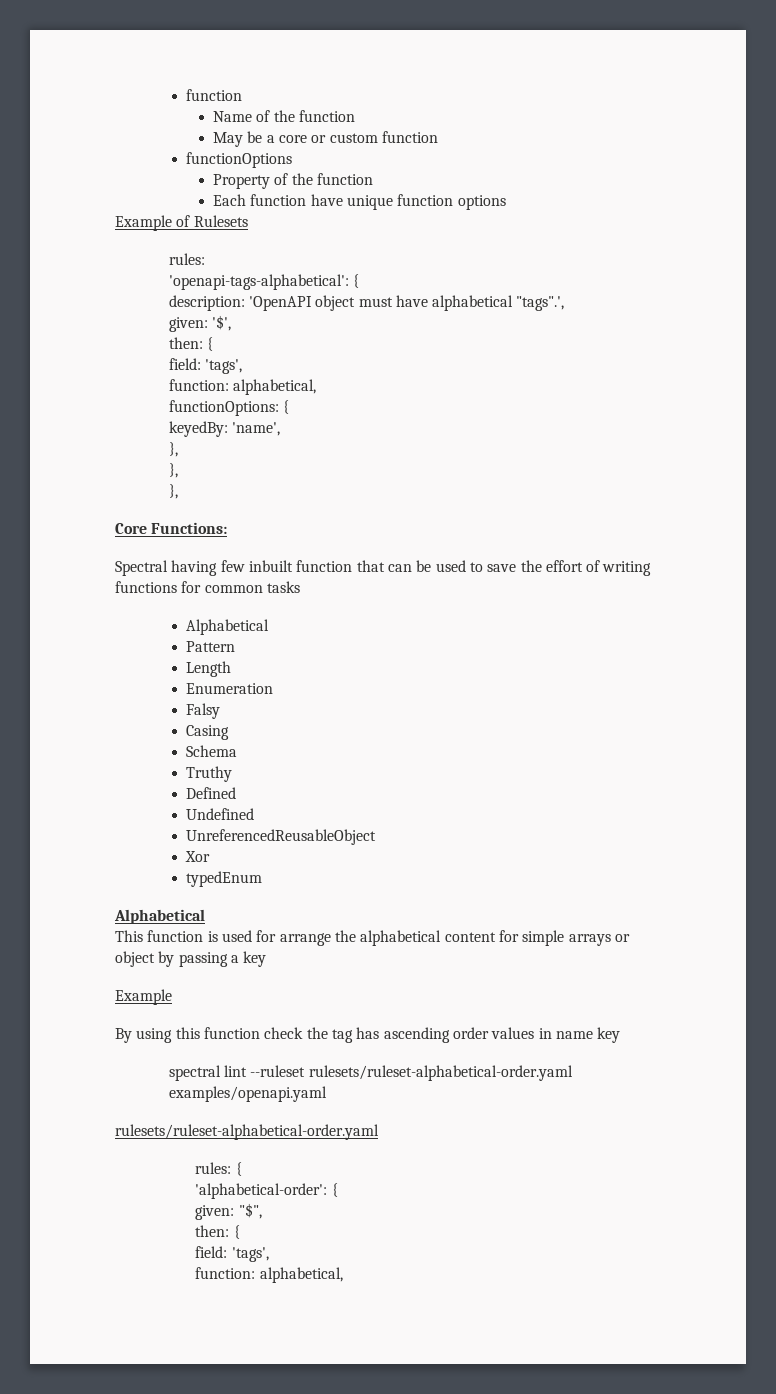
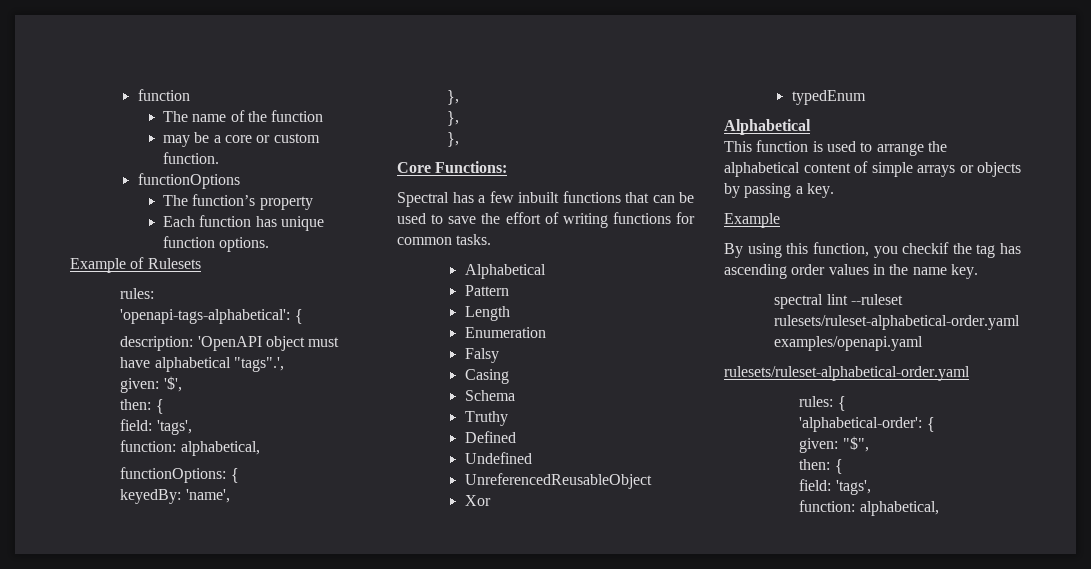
[186,89,243,101] [212,110,355,122] [212,132,243,147] function // Name of the function // May -> [137,89,190,101] [163,110,324,122] [163,135,191,147] function // The name of the function // may
[381,131,438,143] function -> [163,152,220,164] function.
[212,173,373,189] Property of the function -> [163,194,313,210] The function’s property
[310,194,343,206] have -> [255,216,277,227] has
[457,195,506,210] options -> [219,237,270,252] options.
[171,560,218,576] having -> [452,192,485,203] has a
[296,560,353,572] function -> [562,191,621,203] functions
[266,581,300,593] tasks -> [456,234,492,245] tasks.
[256,930,277,942] for -> [860,142,873,152] to
[498,930,519,942] for -> [854,161,868,173] of
[115,951,155,967] object -> [977,162,1021,177] objects
[243,951,267,967] key -> [806,183,834,198] key.
[203,1027,304,1039] function check -> [812,242,950,258] function, you checkif
[555,1027,621,1043] name key -> [889,264,978,279] the name key.

